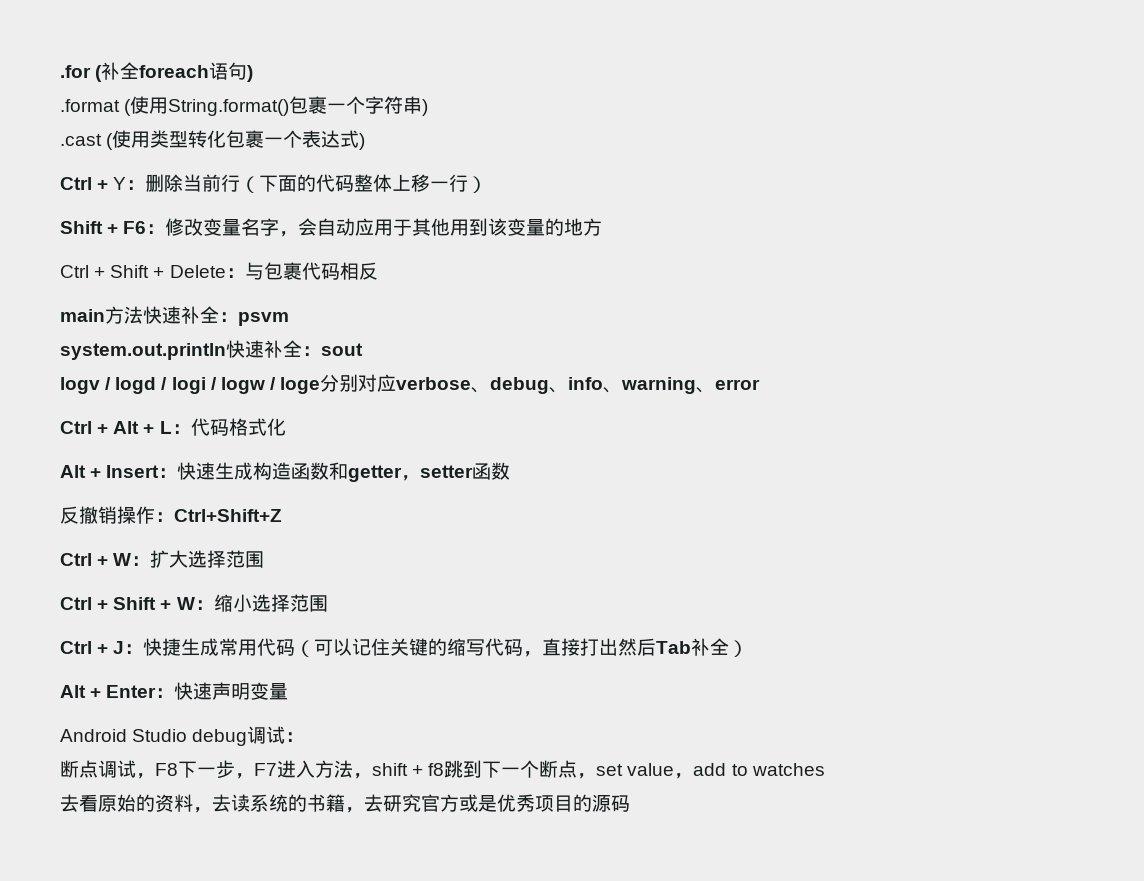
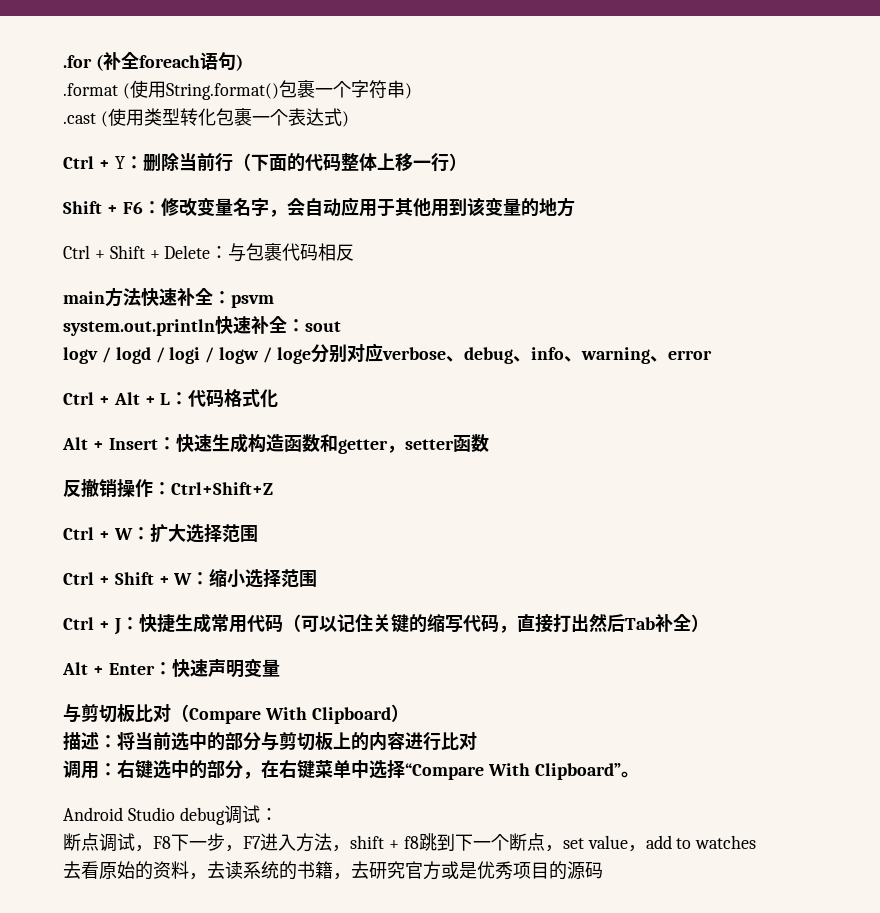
(289, 691) none -> [63,704,409,724] [63,732,477,751] [63,760,639,780] // 与剪切板比对（Compare With Clipboard） // 描述：将当前选中的部分与剪切板上的内容进行比对 // 调用：右键选中的部分，在右键菜单中选择“Compare With Clipboard”。

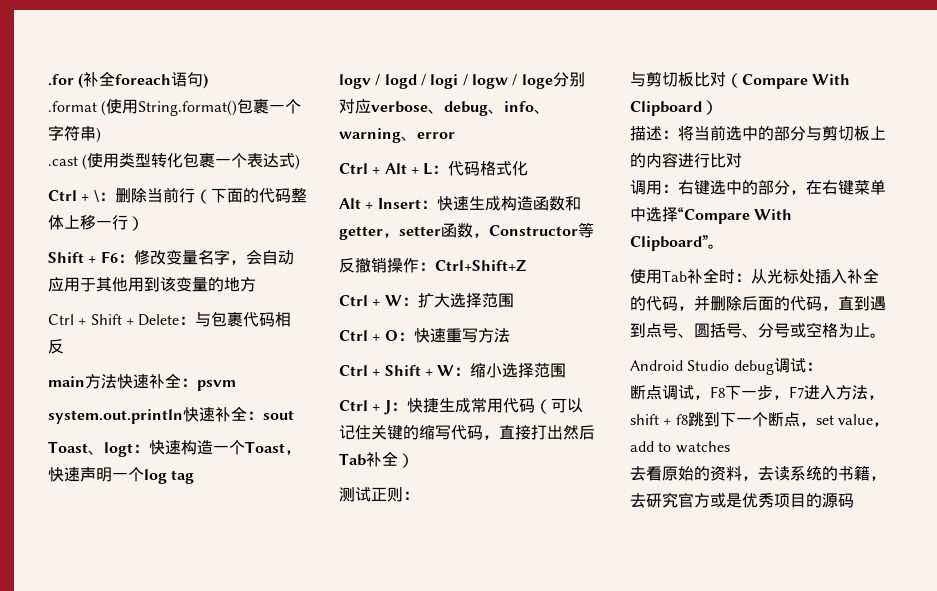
[114,156,125,169] Y -> [93,190,99,202] \
(341, 326) none -> [48,440,301,457] [48,467,195,484] // Toast、logt：快速构造一个Toast，快速声明一个log tag
(489, 443) none -> [473,222,594,238] ，Constructor等
(258, 533) none -> [339,328,510,343] // Ctrl + O：快速重写方法
[62,658,280,678] Alt + Enter：快速声明变量 -> [339,487,419,502] 测试正则：
(639, 774) none -> [630,268,879,284] [630,295,886,311] [630,322,886,338] // 使用Tab补全时：从光标处插入补全的代码，并删除后面的代码，直到遇到点号、圆括号、分号或空格为止。

